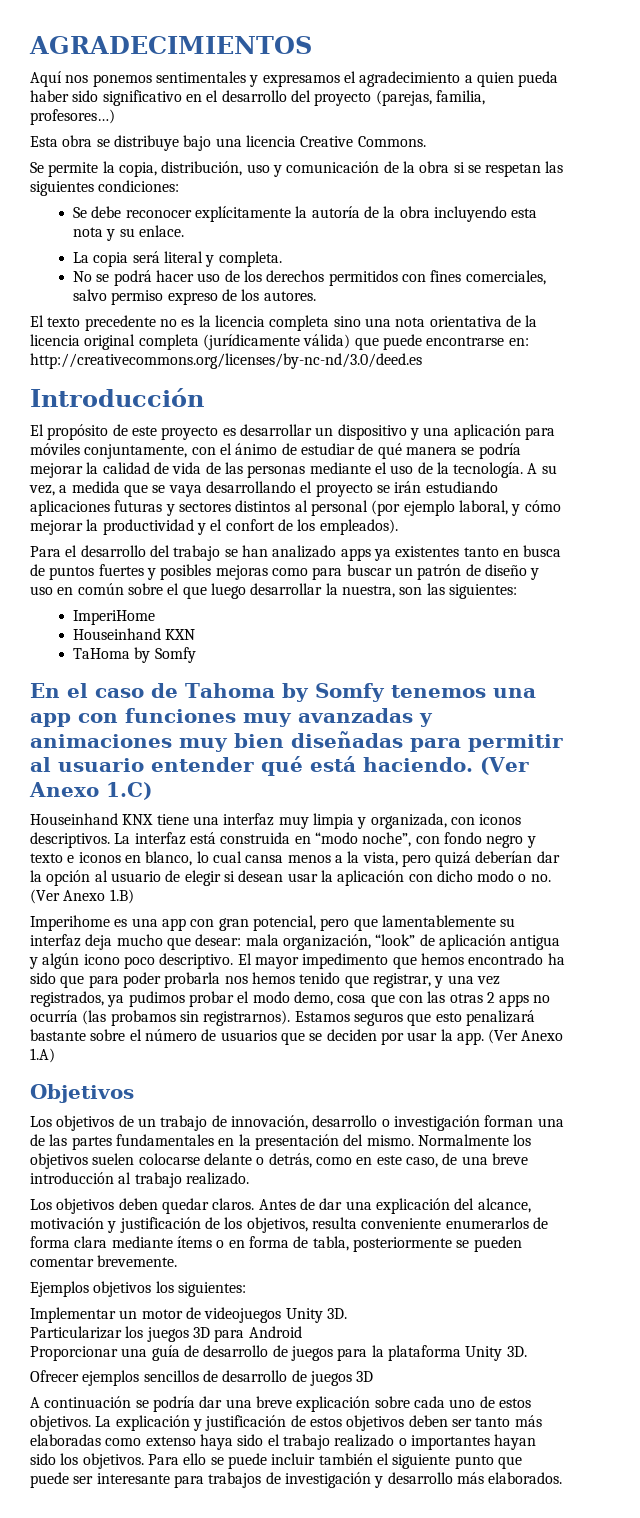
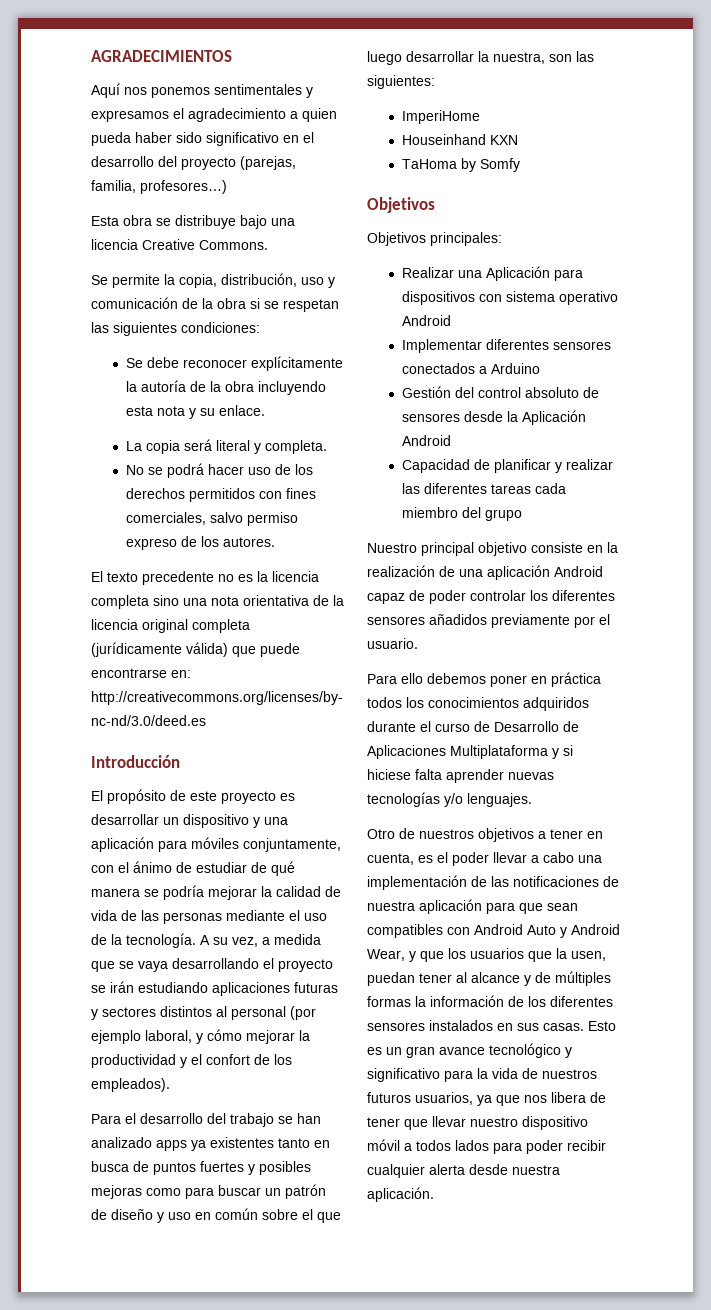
[30,683,536,702] [30,708,433,727] [30,731,563,752] [30,756,529,776] [29,782,152,800] [30,813,522,829] [30,832,536,848] [30,851,560,867] [30,870,551,886] [30,889,134,904] [30,915,516,931] [30,934,561,950] [29,953,565,969] [30,972,500,988] [30,991,551,1007] [30,1010,535,1026] [30,1029,564,1045] [30,1048,55,1063] [30,1084,134,1103] [30,1115,564,1131] [30,1134,532,1150] [30,1153,528,1169] [30,1172,249,1188] [30,1198,531,1214] [30,1217,548,1233] [30,1236,522,1252] [30,1255,178,1267] [30,1281,246,1297] [30,1307,347,1323] [30,1326,302,1342] [30,1345,527,1361] [30,1370,374,1386] [30,1396,531,1412] [30,1415,542,1431] [30,1434,537,1450] [30,1453,522,1469] [30,1472,563,1488] En el caso de Tahoma by Somfy tenemos una app con funciones muy avanzadas y animaciones muy bien diseñadas para permitir al usuario entender qué está haciendo. (Ver Anexo 1.C) // Houseinhand KNX tiene una interfaz muy limpia y organizada, con iconos descriptivos. La interfaz está construida en “modo noche”, con fondo negro y texto e iconos en blanco, lo cual cansa menos a la vista, pero quizá deberían dar la opción al usuario de elegir si desean usar la aplicación con dicho modo o no. (Ver Anexo 1.B) // Imperihome es una app con gran potencial, pero que lamentablemente su interfaz deja mucho que desear: mala organización, “look” de aplicación antigua y algún icono poco descriptivo. El mayor impedimento que hemos encontrado ha sido que para poder probarla nos hemos tenido que registrar, y una vez registrados, ya pudimos probar el modo demo, cosa que con las otras 2 apps no ocurría (las probamos sin registrarnos). Estamos seguros que esto penalizará bastante sobre el número de usuarios que se deciden por usar la app. (Ver Anexo 1.A) // Objetivos // Los objetivos de un trabajo de innovación, desarrollo o investigación forman una de las partes fundamentales en la presentación del mismo. Normalmente los objetivos suelen colocarse delante o detrás, como en este caso, de una breve introducción al trabajo realizado. // Los objetivos deben quedar claros. Antes de dar una explicación del alcance, motivación y justificación de los objetivos, resulta conveniente enumerarlos de forma clara mediante ítems o en forma de tabla, posteriormente se pueden comentar brevemente. // Ejemplos objetivos los siguientes: // Implementar un motor de videojuegos Unity 3D. // Particularizar los juegos 3D para Android // Proporcionar una guía de desarrollo de juegos para la plataforma Unity 3D. // Ofrecer ejemplos sencillos de desarrollo de juegos 3D // A continuación se podría dar una breve explicación sobre cada uno de estos objetivos. La explicación y justificación de estos objetivos deben ser tanto más elaboradas como extenso haya sido el trabajo realizado o importantes hayan sido los objetivos. Para ello se puede incluir también el siguiente punto que puede ser interesante para trabajos de investigación y desarrollo más elaborados. -> [367,197,435,213] [367,232,502,246] [402,266,584,281] [402,291,619,305] [402,315,452,326] [402,339,612,353] [402,363,541,374] [402,386,600,398] [402,410,587,425] [402,435,452,446] [402,459,614,473] [402,483,567,494] [402,507,523,521] [367,542,618,556] [367,565,603,580] [367,590,615,604] [367,614,610,628] [367,638,418,649] [367,672,601,687] [367,697,589,711] [367,721,579,732] [367,745,573,759] [367,769,554,783] [367,792,532,807] [367,828,603,842] [367,852,602,866] [367,875,619,890] [367,899,578,914] [367,924,620,938] [367,948,606,962] [367,971,611,986] [367,995,613,1007] [367,1020,616,1031] [367,1043,572,1058] [367,1068,597,1082] [367,1092,606,1106] [367,1116,588,1130] [367,1139,606,1154] [367,1164,560,1178] [367,1187,434,1202] Objetivos // Objetivos principales: // Realizar una Aplicación para dispositivos con sistema operativo Android // Implementar diferentes sensores conectados a Arduino // Gestión del control absoluto de sensores desde la Aplicación Android // Capacidad de planificar y realizar las diferentes tareas cada miembro del grupo // Nuestro principal objetivo consiste en la realización de una aplicación Android capaz de poder controlar los diferentes sensores añadidos previamente por el usuario. // Para ello debemos poner en práctica todos los conocimientos adquiridos durante el curso de Desarrollo de Aplicaciones Multiplataforma y si hiciese falta aprender nuevas tecnologías y/o lenguajes. // Otro de nuestros objetivos a tener en cuenta, es el poder llevar a cabo una implementación de las notificaciones de nuestra aplicación para que sean compatibles con Android Auto y Android Wear, y que los usuarios que la usen, puedan tener al alcance y de múltiples formas la información de los diferentes sensores instalados en sus casas. Esto es un gran avance tecnológico y significativo para la vida de nuestros futuros usuarios, ya que nos libera de tener que llevar nuestro dispositivo móvil a todos lados para poder recibir cualquier alerta desde nuestra aplicación.

